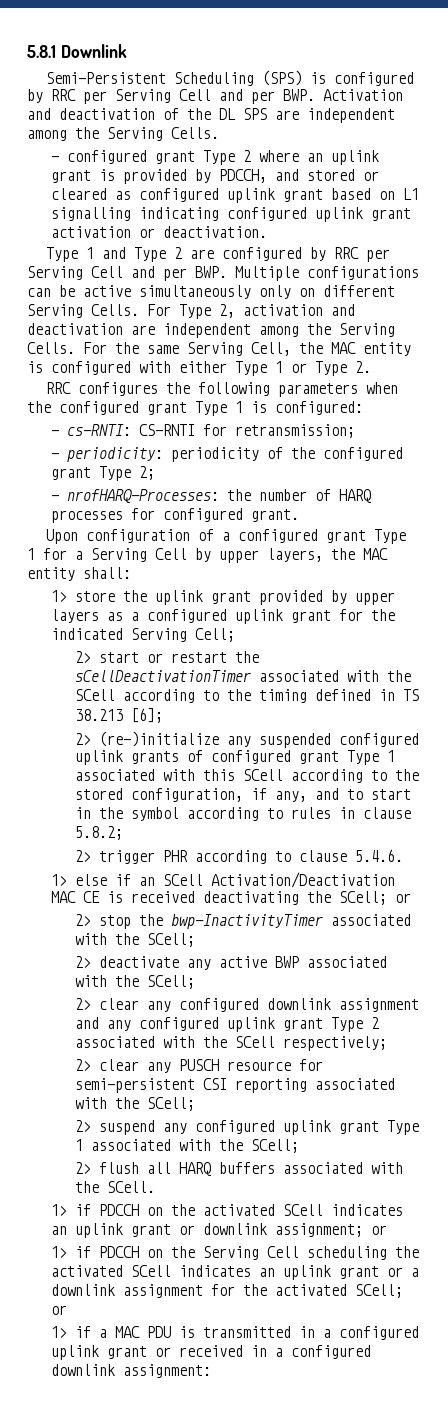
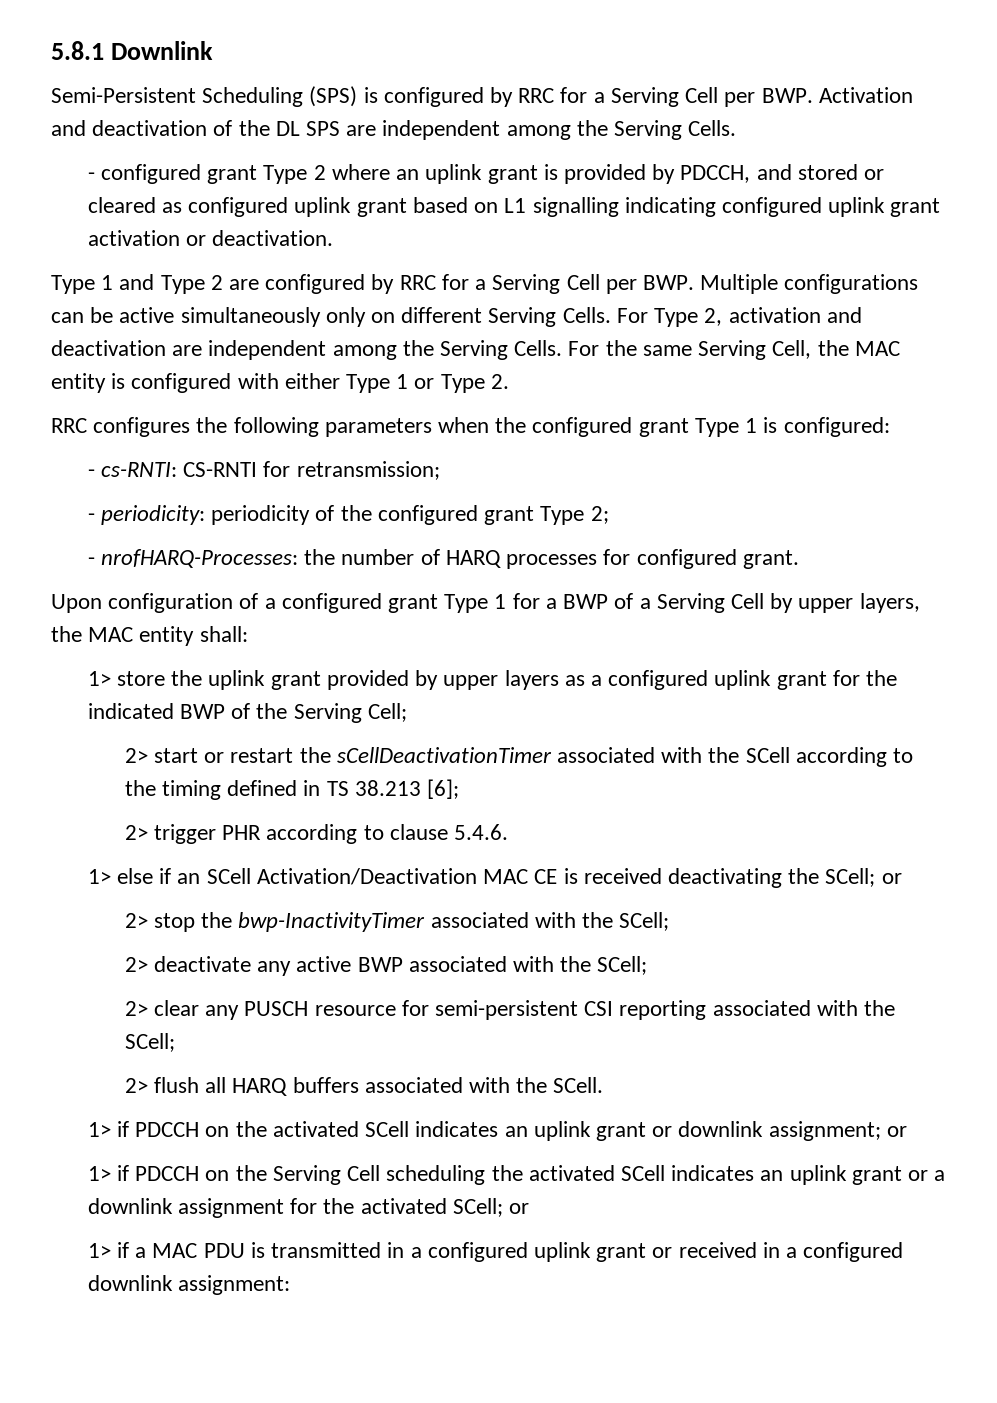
[83,89,243,104] per Serving Cell and -> [560,87,719,107] for a Serving Cell
[365,249,390,262] [27,266,155,280] per Serving Cell and -> [441,274,600,294] for a Serving Cell
(83, 555) none -> [563,593,651,609] BWP of a
(124, 634) none -> [180,703,288,719] BWP of the
[75,731,420,748] [75,750,396,765] [75,769,420,783] [75,788,412,802] [75,807,412,821] [75,826,124,840] // 2> (re-)initialize any suspended configured uplink grants of configured grant Type 1 associated with this SCell according to the stored configuration, if any, and to start in the symbol according to rules in clause 5.8.2; -> (459, 789) none
[75,998,420,1012] [75,1017,380,1032] [75,1036,388,1051] // 2> clear any configured downlink assignment and any configured uplink grant Type 2 associated with the SCell respectively; -> (648, 965) none
[75,1120,420,1135] [75,1139,300,1153] // 2> suspend any configured uplink grant Type 1 associated with the SCell; -> (175, 1042) none

